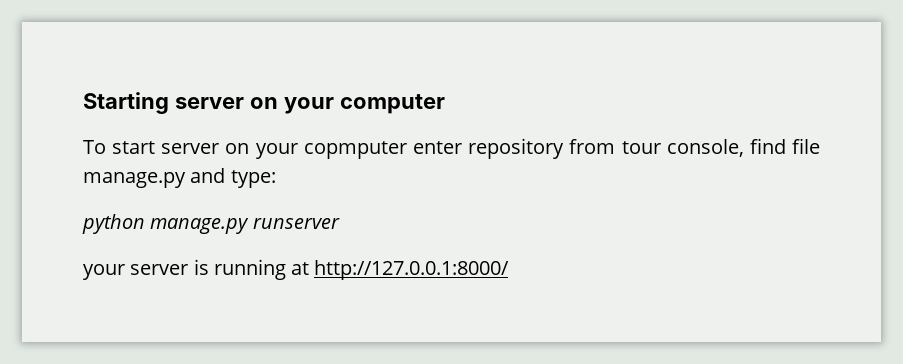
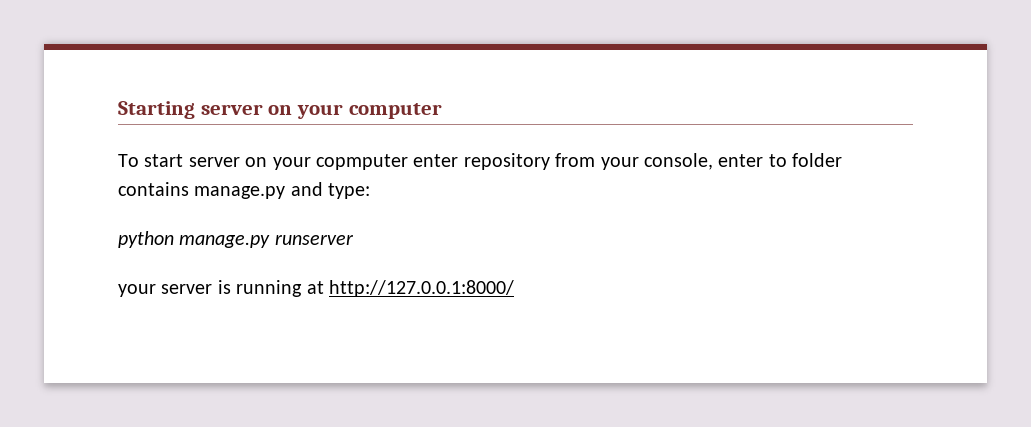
[621,138,820,157] tour console, find file -> [600,153,843,170] [118,182,189,196] your console, enter to folder contains

